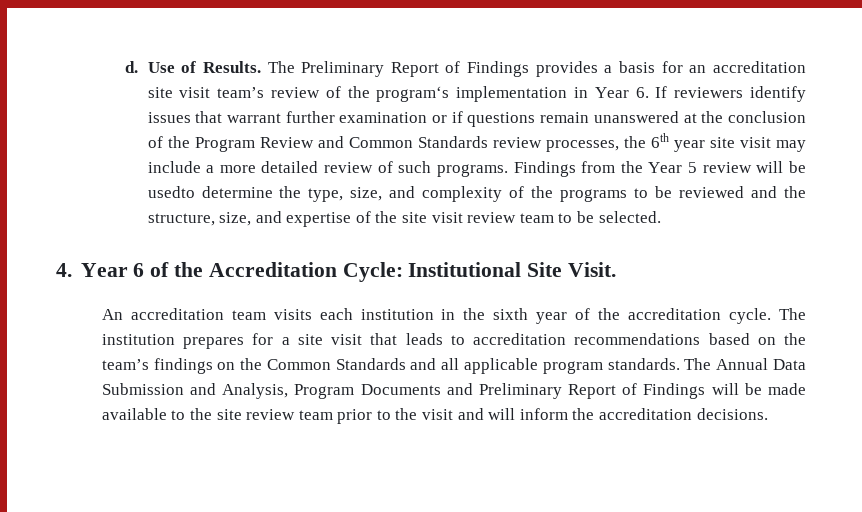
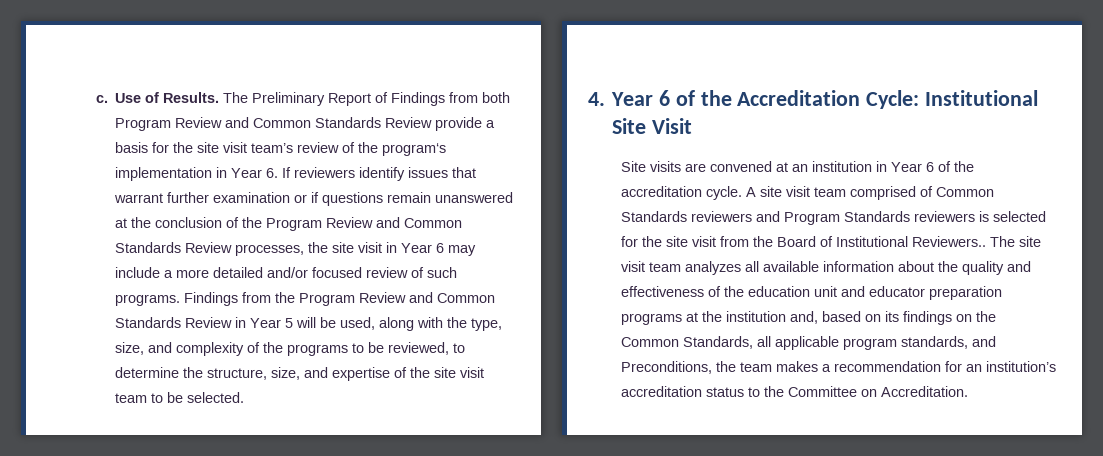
[124,61,138,73] d. -> [96,95,109,103] c.
[535,61,598,77] provides -> [449,92,511,103] [115,117,483,131] from both Program Review and Common Standards Review provide
[689,61,806,73] an accreditation -> [173,142,194,153] the
[492,137,542,148] review -> [185,242,233,253] Review
[650,133,771,152] 6th year site visit -> [332,242,445,253] site visit in Year 6
(319, 167) none -> [267,267,363,278] and/or focused
(643, 167) none -> [299,292,496,306] [115,317,247,328] Program Review and Common Standards Review in
[702,161,806,173] [147,186,273,198] review will be usedto determine -> [296,317,444,331] will be used, along with
[679,186,778,198] reviewed and -> [388,342,466,355] [115,367,180,378] reviewed, to determine
[467,212,517,223] review -> (485, 372) none
[567,262,616,277] [101,308,806,324] [101,333,806,349] [101,359,149,370] Visit. // An accreditation team visits each institution in the sixth year of the accreditation cycle. The institution prepares for a site visit that leads to accreditation recommendations based on the team’s -> [652,118,693,134] [620,161,974,172] [620,186,994,200] [620,211,1046,225] [620,236,1041,247] [620,261,1031,275] [620,286,1002,300] [620,311,899,325] Visit // Site visits are convened at an institution in Year 6 of the accreditation cycle. A site visit team comprised of Common Standards reviewers and Program Standards reviewers is selected for the site visit from the Board of Institutional Reviewers.. The site visit team analyzes all available information about the quality and effectiveness of the education unit and educator preparation programs at the institution and, based on its
[335,358,437,370] Standards and -> [682,336,753,349] Standards,
[607,358,806,370] [101,383,806,399] [101,408,768,424] standards. The Annual Data Submission and Analysis, Program Documents and Preliminary Report of Findings will be made available to the site review team prior to the visit and will inform the accreditation decisions. -> [900,336,996,349] [620,361,1056,374] [620,386,968,397] standards, and Preconditions, the team makes a recommendation for an institution’s accreditation status to the Committee on Accreditation.

